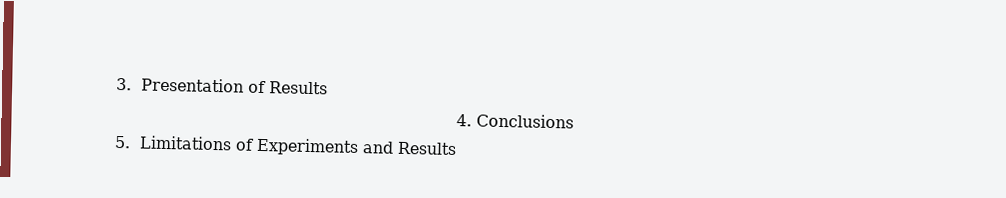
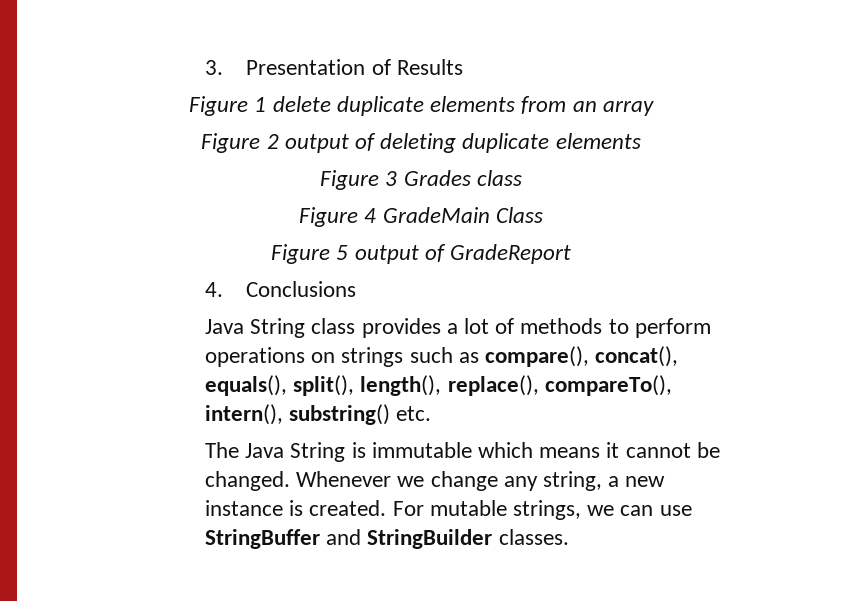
[456,113,574,129] [113,135,458,157] 4. Conclusions // 5. Limitations of Experiments and Results -> [189,96,654,116] [201,133,641,153] [320,170,522,190] [299,207,543,227] [271,244,571,264] [204,281,357,297] [204,318,711,338] [204,346,679,367] [204,375,672,396] [204,404,432,425] [204,442,720,462] [204,471,666,491] [204,500,692,520] [204,529,569,549] Figure 1 delete duplicate elements from an array // Figure 2 output of deleting duplicate elements // Figure 3 Grades class // Figure 4 GradeMain Class // Figure 5 output of GradeReport // 4. Conclusions // Java String class provides a lot of methods to perform operations on strings such as compare(), concat(), equals(), split(), length(), replace(), compareTo(), intern(), substring() etc. // The Java String is immutable which means it cannot be changed. Whenever we change any string, a new instance is created. For mutable strings, we can use StringBuffer and StringBuilder classes.

